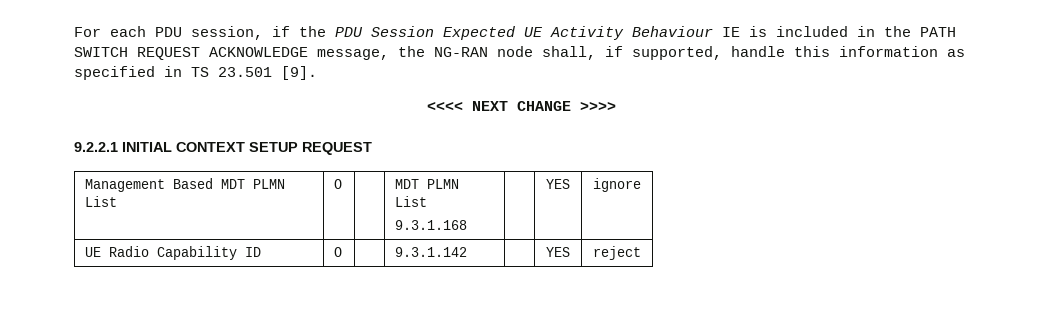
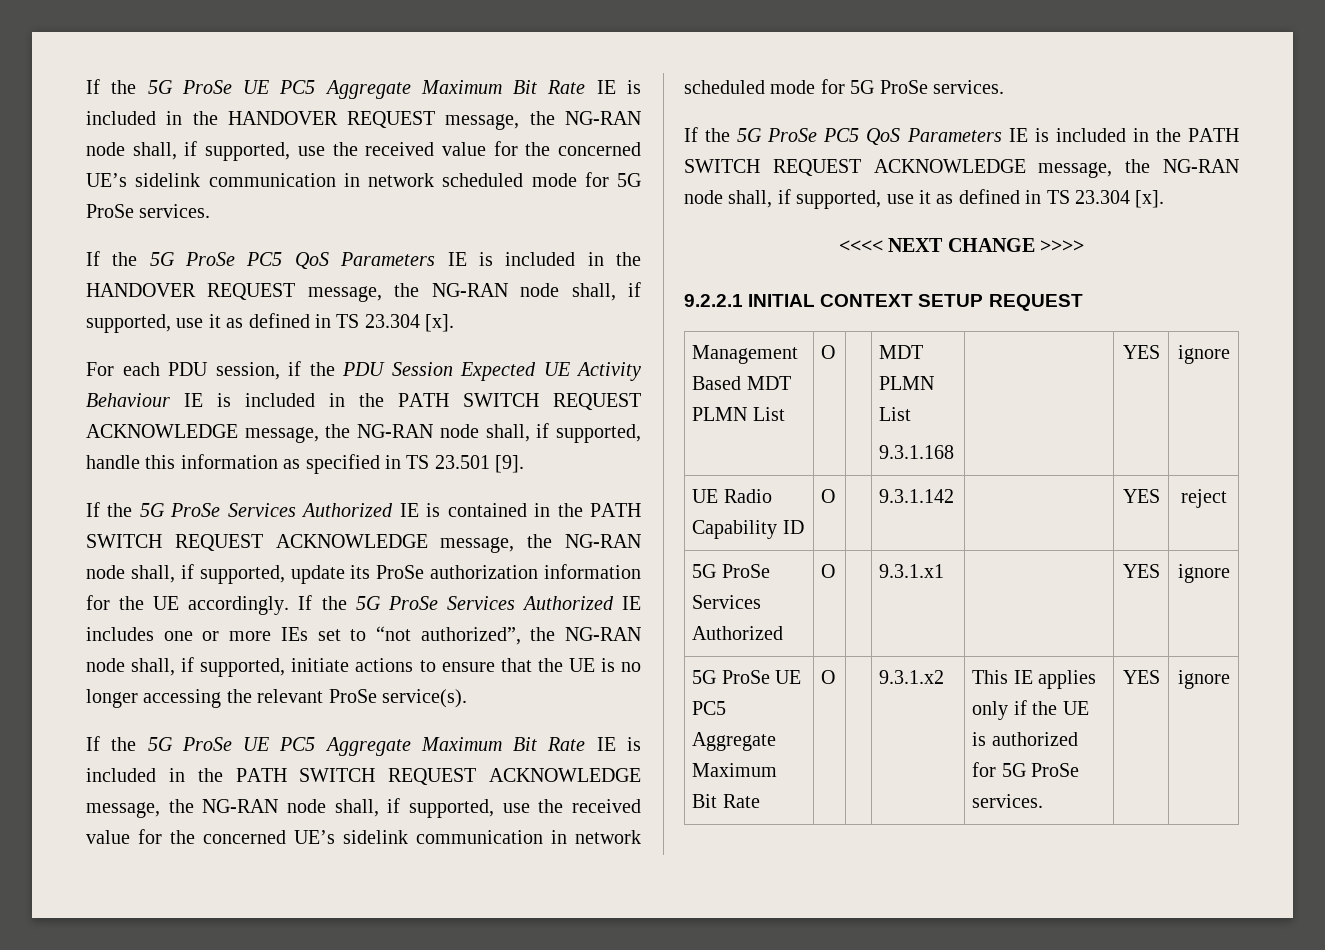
(74, 32) none -> [86,79,641,99] [86,111,641,130] [86,141,641,161] [86,172,641,187] [86,204,211,218] [86,251,642,269] [86,282,642,302] [86,313,455,333] If the 5G ProSe UE PC5 Aggregate Maximum Bit Rate IE is included in the HANDOVER REQUEST message, the NG-RAN node shall, if supported, use the received value for the concerned UE’s sidelink communication in network scheduled mode for 5G ProSe services. // If the 5G ProSe PC5 QoS Parameters IE is included in the HANDOVER REQUEST message, the NG-RAN node shall, if supported, use it as defined in TS 23.304 [x]. //
(317, 73) none -> [86,502,641,517] [86,534,641,553] [86,564,641,584] [86,595,642,615] [86,626,641,645] [86,657,641,677] [86,689,467,708] [86,736,641,756] [86,768,641,785] [86,798,641,818] [86,829,641,844] [684,79,1004,94] [684,127,1239,145] [684,159,1239,178] [684,189,1165,209] // If the 5G ProSe Services Authorized IE is contained in the PATH SWITCH REQUEST ACKNOWLEDGE message, the NG-RAN node shall, if supported, update its ProSe authorization information for the UE accordingly. If the 5G ProSe Services Authorized IE includes one or more IEs set to “not authorized”, the NG-RAN node shall, if supported, initiate actions to ensure that the UE is no longer accessing the relevant ProSe service(s). // If the 5G ProSe UE PC5 Aggregate Maximum Bit Rate IE is included in the PATH SWITCH REQUEST ACKNOWLEDGE message, the NG-RAN node shall, if supported, use the received value for the concerned UE’s sidelink communication in network scheduled mode for 5G ProSe services. // If the 5G ProSe PC5 QoS Parameters IE is included in the PATH SWITCH REQUEST ACKNOWLEDGE message, the NG-RAN node shall, if supported, use it as defined in TS 23.304 [x].
(641, 253) none -> [692,564,770,578] [692,595,762,609] [692,626,784,640] [821,564,836,578] [879,564,945,578] [1122,564,1160,578] [1177,564,1230,583] [692,670,802,684] [692,701,727,715] [692,732,777,751] [692,763,778,777] [692,794,760,808] [821,670,836,684] [879,670,945,684] [972,670,1097,689] [972,700,1089,720] [972,732,1078,746] [972,762,1080,777] [972,794,1044,808] [1122,670,1160,684] [1177,670,1230,689] // 5G ProSe Services Authorized | O | | 9.3.1.x1 | | YES | ignore // 5G ProSe UE PC5 Aggregate Maximum Bit Rate | O | | 9.3.1.x2 | This IE applies only if the UE is authorized for 5G ProSe services. | YES | ignore

